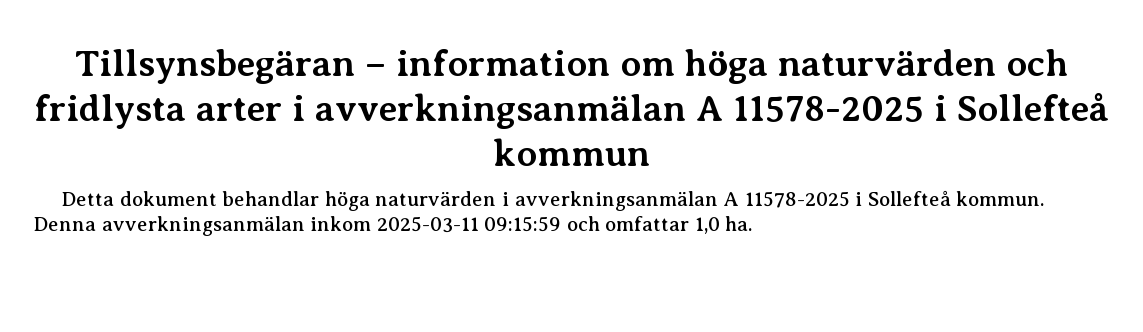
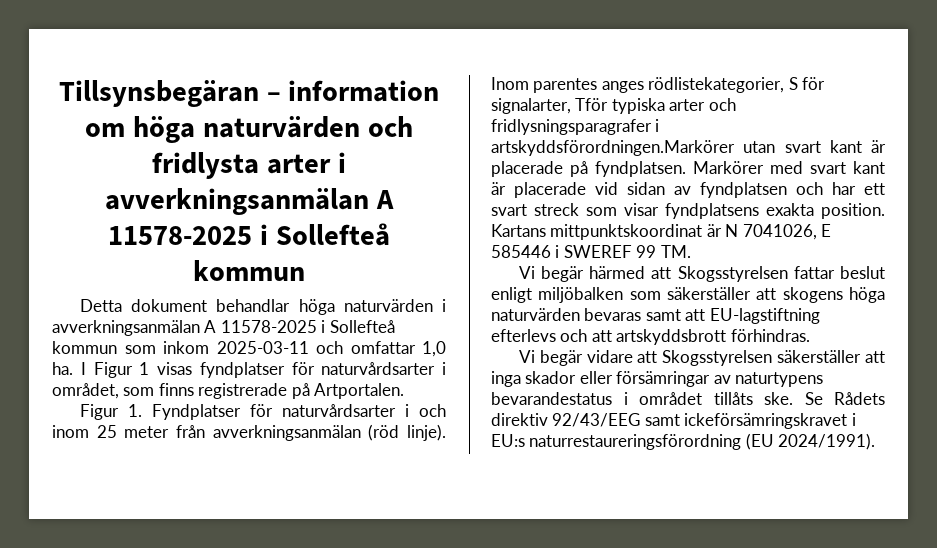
[956,191,1045,206] [33,216,305,236] kommun. Denna avverkningsanmälan -> [52,341,156,354] kommun som
[484,216,562,232] 09:15:59 -> (309, 347) none
(753, 223) none -> [80,362,446,378] [52,383,405,399] [79,404,446,420] [52,424,446,441] [491,77,826,93] [491,98,736,114] [491,119,660,135] [491,140,886,156] [491,161,885,177] [491,182,885,198] [491,203,885,219] [491,224,832,240] [491,245,691,258] [518,266,885,282] [491,287,885,303] [491,308,820,324] [491,329,810,345] [518,350,885,366] [491,371,824,387] [491,392,885,405] [491,413,856,429] [491,433,876,450] I Figur 1 visas fyndplatser för naturvårdsarter i området, som finns registrerade på Artportalen. // Figur 1. Fyndplatser för naturvårdsarter i och inom 25 meter från avverkningsanmälan (röd linje). Inom parentes anges rödlistekategorier, S för signalarter, Tför typiska arter och fridlysningsparagrafer i artskyddsförordningen.Markörer utan svart kant är placerade på fyndplatsen. Markörer med svart kant är placerade vid sidan av fyndplatsen och har ett svart streck som visar fyndplatsens exakta position. Kartans mittpunktskoordinat är N 7041026, E 585446 i SWEREF 99 TM. // Vi begär härmed att Skogsstyrelsen fattar beslut enligt miljöbalken som säkerställer att skogens höga naturvärden bevaras samt att EU-lagstiftning efterlevs och att artskyddsbrott förhindras. // Vi begär vidare att Skogsstyrelsen säkerställer att inga skador eller försämringar av naturtypens bevarandestatus i området tillåts ske. Se Rådets direktiv 92/43/EEG samt ickeförsämringskravet i EU:s naturrestaureringsförordning (EU 2024/1991).

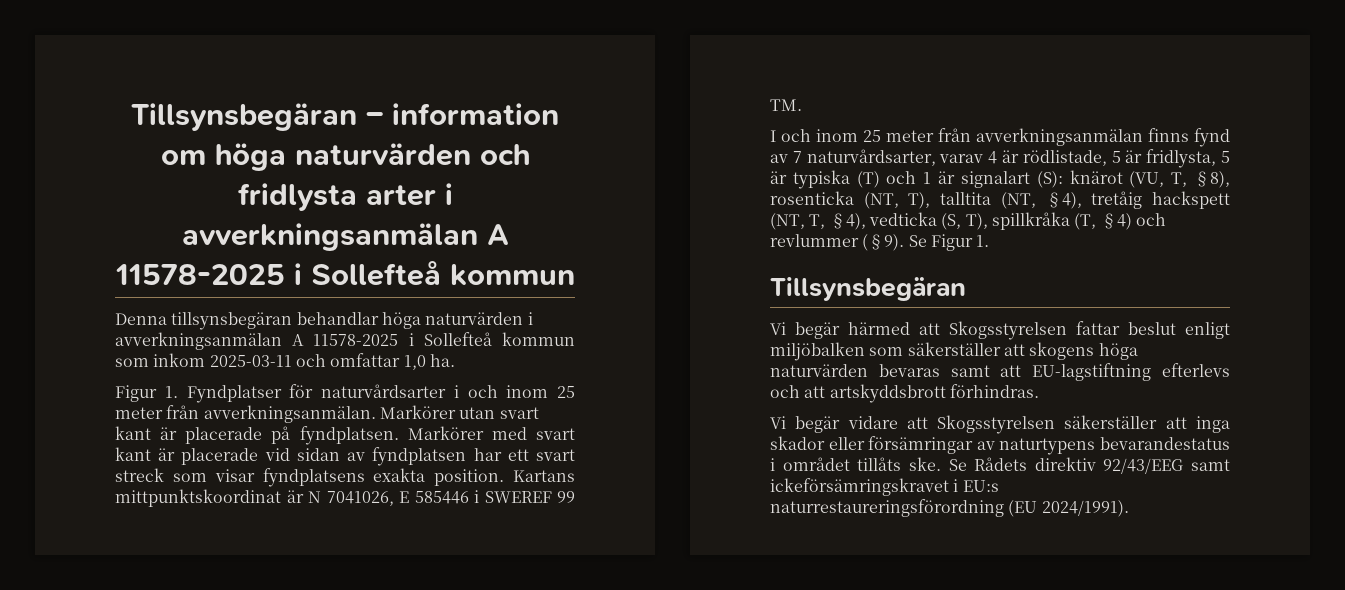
[79,299,208,312] Detta dokument -> [115,312,293,330] Denna tillsynsbegäran
[80,362,446,378] [52,383,405,399] I Figur 1 visas fyndplatser för naturvårdsarter i området, som finns registrerade på Artportalen. -> (455, 360) none
[212,424,446,441] [491,77,826,93] [491,98,736,114] [491,119,660,135] [491,140,735,156] avverkningsanmälan (röd linje). Inom parentes anges rödlistekategorier, S för signalarter, Tför typiska arter och fridlysningsparagrafer i artskyddsförordningen.Markörer -> [203,405,456,423] avverkningsanmälan. Markörer
[796,182,823,195] och -> (467, 456) none
(691, 251) none -> [770,128,1230,147] [770,149,1230,168] [770,170,1230,189] [770,191,1230,209] [770,212,1166,230] [770,234,990,251] [770,277,966,301] // I och inom 25 meter från avverkningsanmälan finns fynd av 7 naturvårdsarter, varav 4 är rödlistade, 5 är fridlysta, 5 är typiska (T) och 1 är signalart (S): knärot (VU, T, §8), rosenticka (NT, T), talltita (NT, §4), tretåig hackspett (NT, T, §4), vedticka (S, T), spillkråka (T, §4) och revlummer (§9). Se Figur 1. // Tillsynsbegäran

